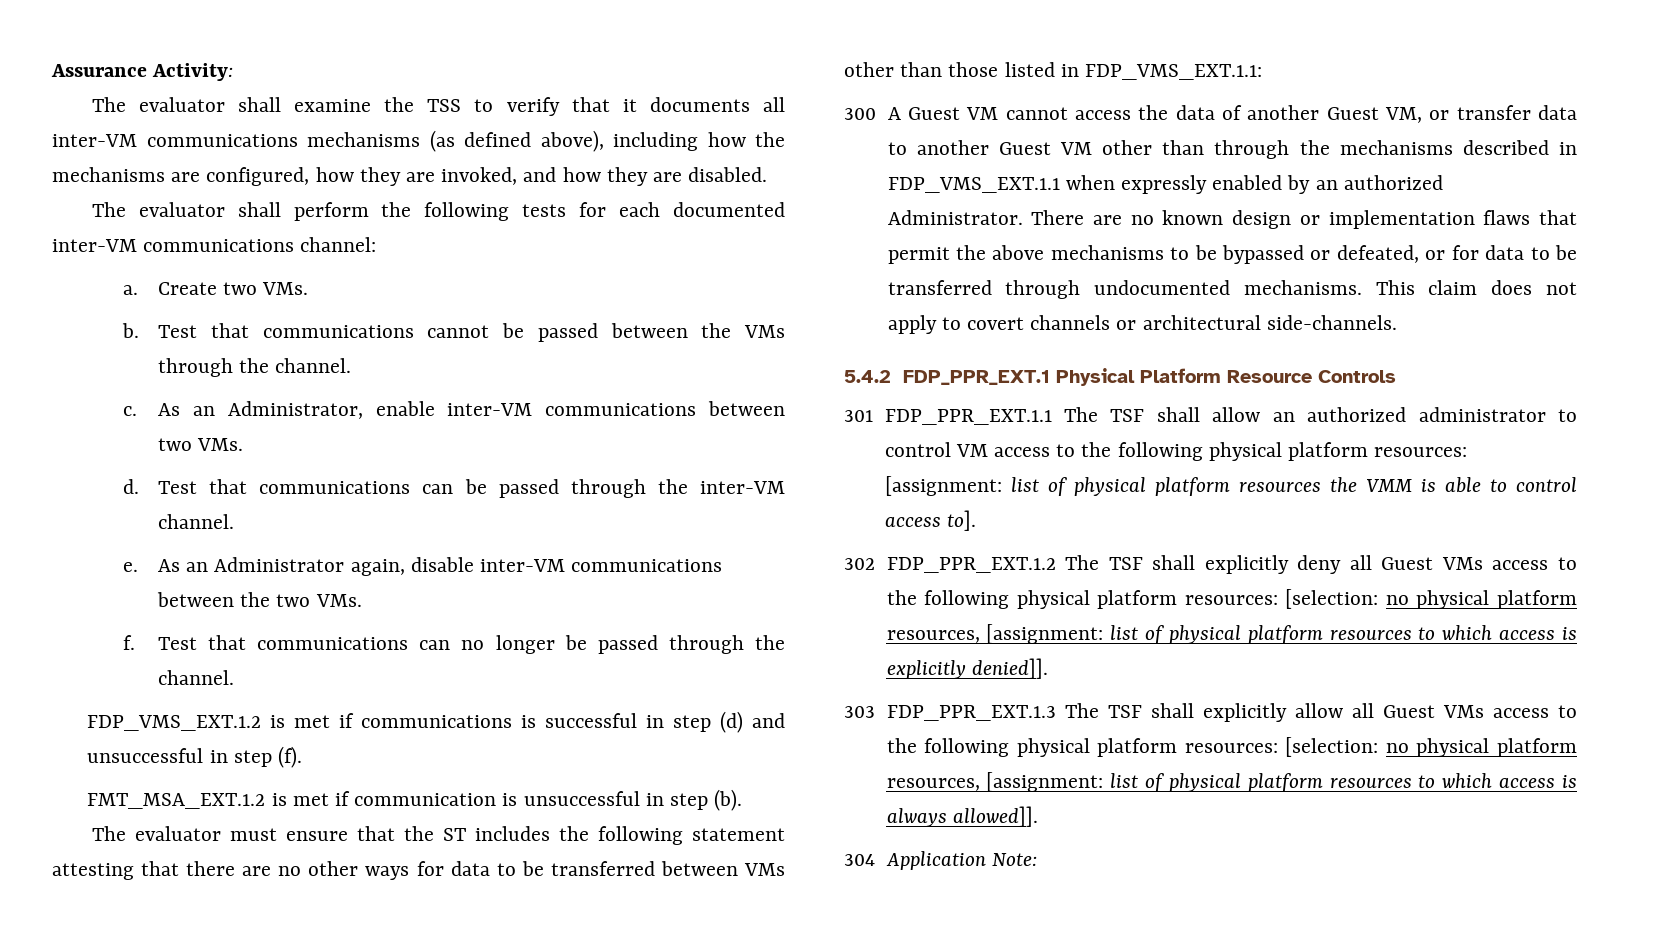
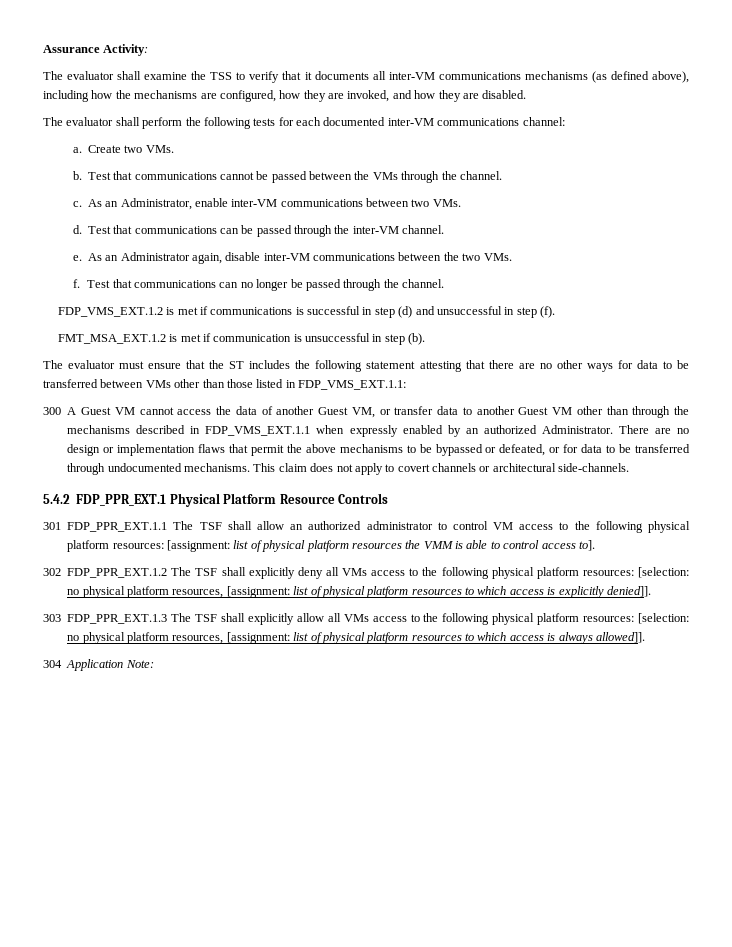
[1162,210,1224,225] known -> (689, 431) none
[1381,557,1434,570] Guest -> (339, 571) none
[1382,705,1435,718] Guest -> (341, 617) none

